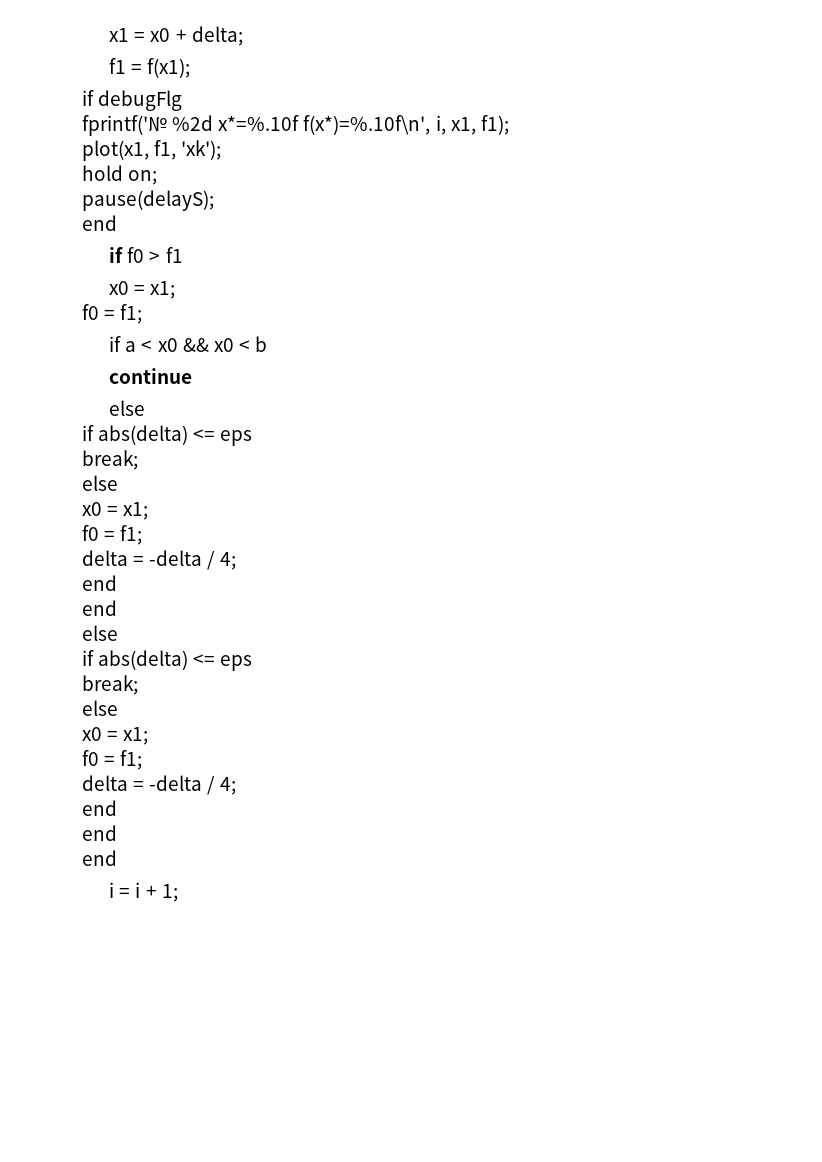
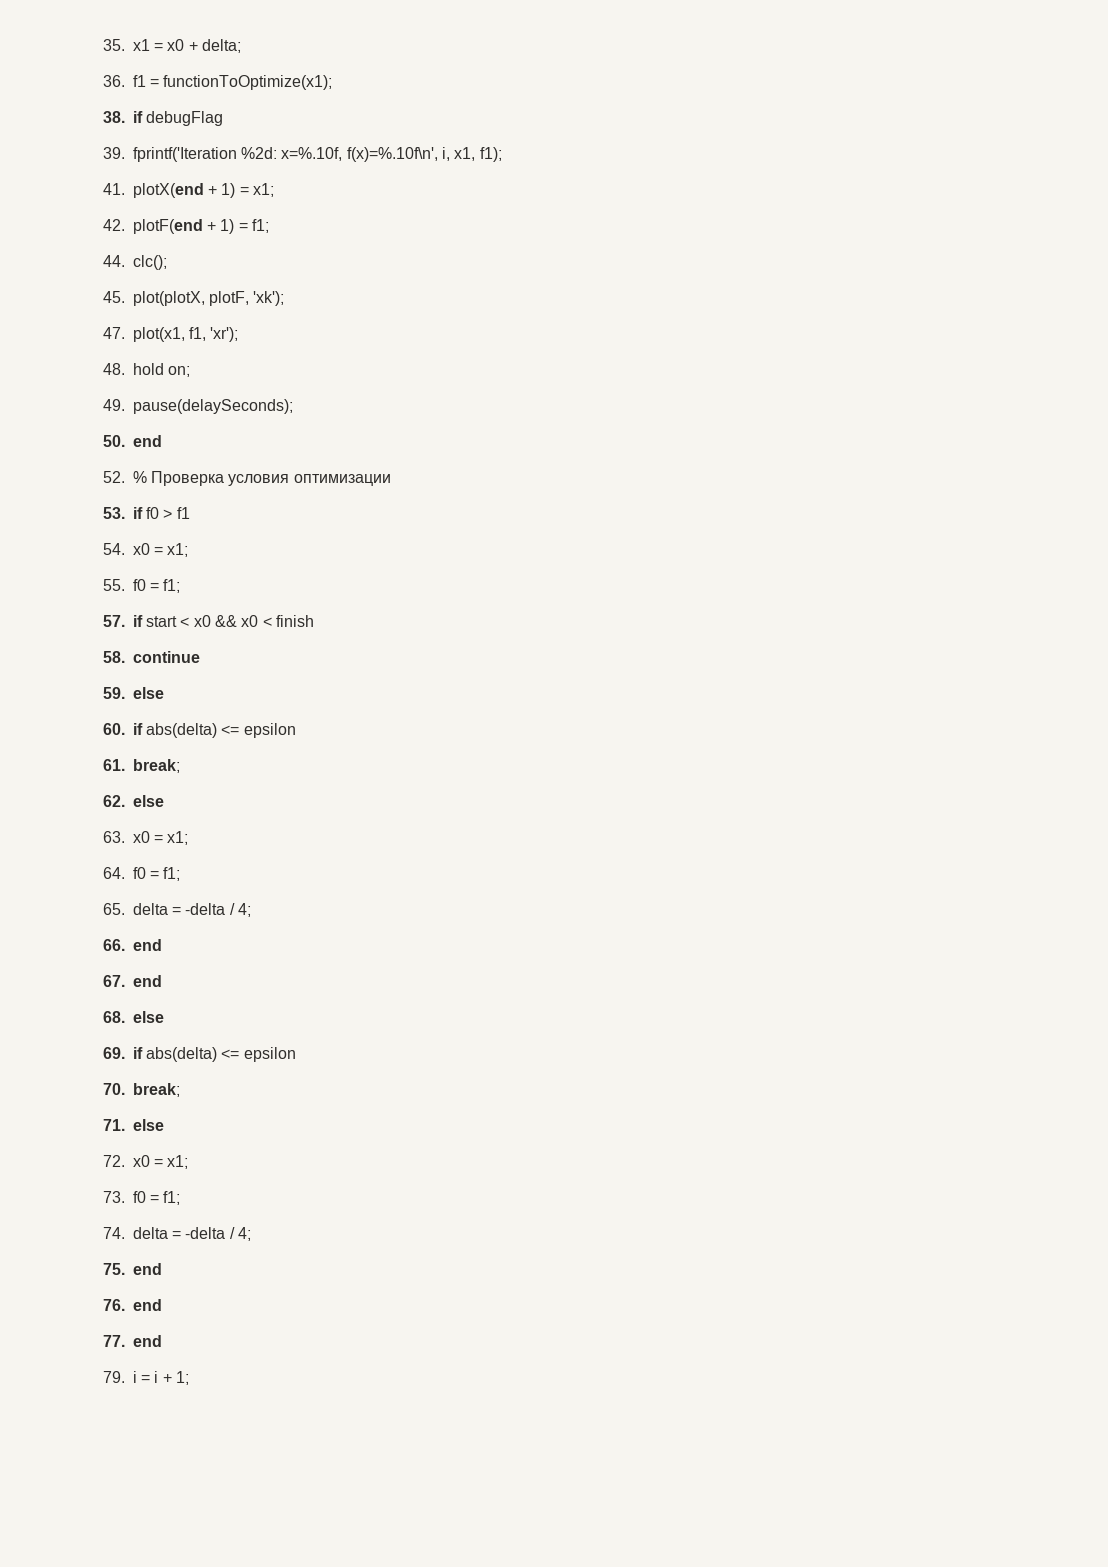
(109, 35) none -> [102,39,125,51] 35.
(243, 36) none -> [102,75,125,87] 36.
[147,58,191,78] [82,90,183,111] [82,115,509,136] [82,140,222,161] [82,165,158,185] [82,190,214,211] [82,215,117,231] f(x1); // if debugFlg // fprintf('№ %2d x*=%.10f f(x*)=%.10f\n', i, x1, f1); // plot(x1, f1, 'xk'); // hold on; // pause(delayS); // end // -> [163,75,333,90] [102,111,224,126] [102,147,502,162] [102,183,275,198] [102,219,270,234] [102,255,167,270] [102,291,285,306] [102,327,239,342] [102,363,191,377] [102,399,293,414] [102,435,162,447] [102,471,391,486] [102,507,125,519] functionToOptimize(x1); // 38. if debugFlag // 39. fprintf('Iteration %2d: x=%.10f, f(x)=%.10f\n', i, x1, f1); // 41. plotX(end + 1) = x1; // 42. plotF(end + 1) = f1; // 44. clc(); // 45. plot(plotX, plotF, 'xk'); // 47. plot(x1, f1, 'xr'); // 48. hold on; // 49. pause(delaySeconds); // 50. end // 52. % Проверка условия оптимизации // 53.
[109,281,176,299] [82,304,143,324] [109,336,137,352] x0 = x1; // f0 = f1; // if a -> [102,543,189,557] [102,579,181,593] [102,615,178,627] 54. x0 = x1; // 55. f0 = f1; // 57. if start
[255,336,268,352] b // -> [276,615,315,627] [102,651,125,663] finish // 58.
[109,400,146,416] [82,425,253,446] [82,450,138,470] [82,475,118,491] [82,502,149,520] [82,525,143,545] [82,550,236,570] [82,575,117,591] [82,600,117,616] [82,625,118,641] [82,650,253,671] [82,675,138,695] [82,700,118,716] [82,727,149,745] [82,750,143,770] [82,775,236,795] [82,800,117,816] [82,825,117,841] [82,850,117,866] else // if abs(delta) <= eps // break; // else // x0 = x1; // f0 = f1; // delta = -delta / 4; // end // end // else // if abs(delta) <= eps // break; // else // x0 = x1; // f0 = f1; // delta = -delta / 4; // end // end // end // -> [102,687,164,699] [102,723,296,738] [102,759,180,773] [102,795,164,807] [102,831,189,845] [102,867,181,881] [102,903,252,917] [102,939,162,951] [102,975,162,987] [102,1011,164,1023] [102,1047,296,1062] [102,1083,180,1097] [102,1119,164,1131] [102,1155,189,1169] [102,1191,181,1205] [102,1227,252,1241] [102,1263,162,1275] [102,1299,162,1311] [102,1335,162,1347] [102,1371,125,1383] 59. else // 60. if abs(delta) <= epsilon // 61. break; // 62. else // 63. x0 = x1; // 64. f0 = f1; // 65. delta = -delta / 4; // 66. end // 67. end // 68. else // 69. if abs(delta) <= epsilon // 70. break; // 71. else // 72. x0 = x1; // 73. f0 = f1; // 74. delta = -delta / 4; // 75. end // 76. end // 77. end // 79.

